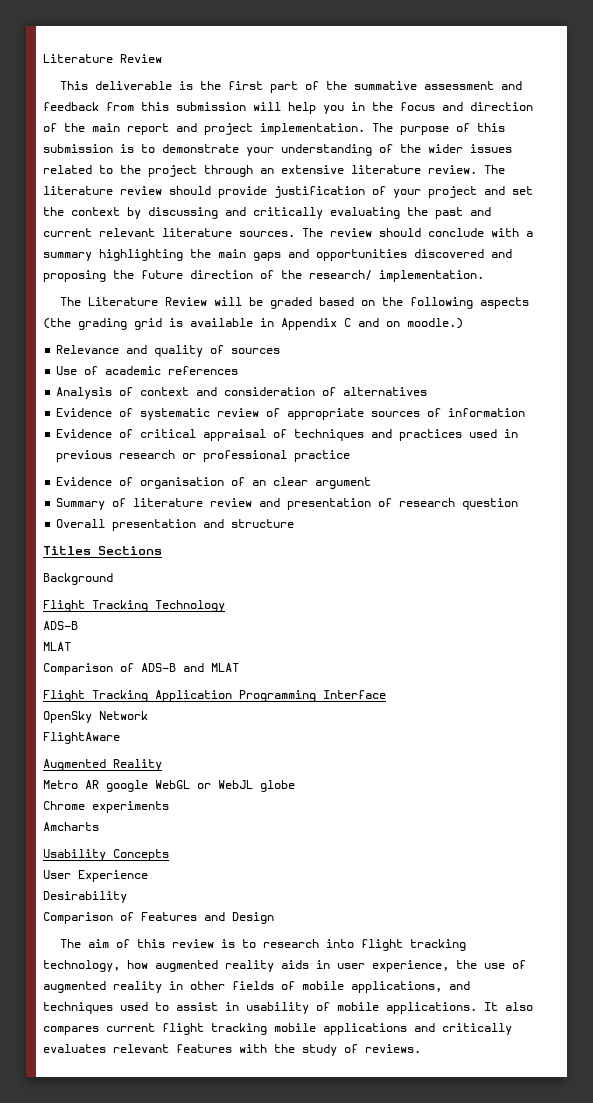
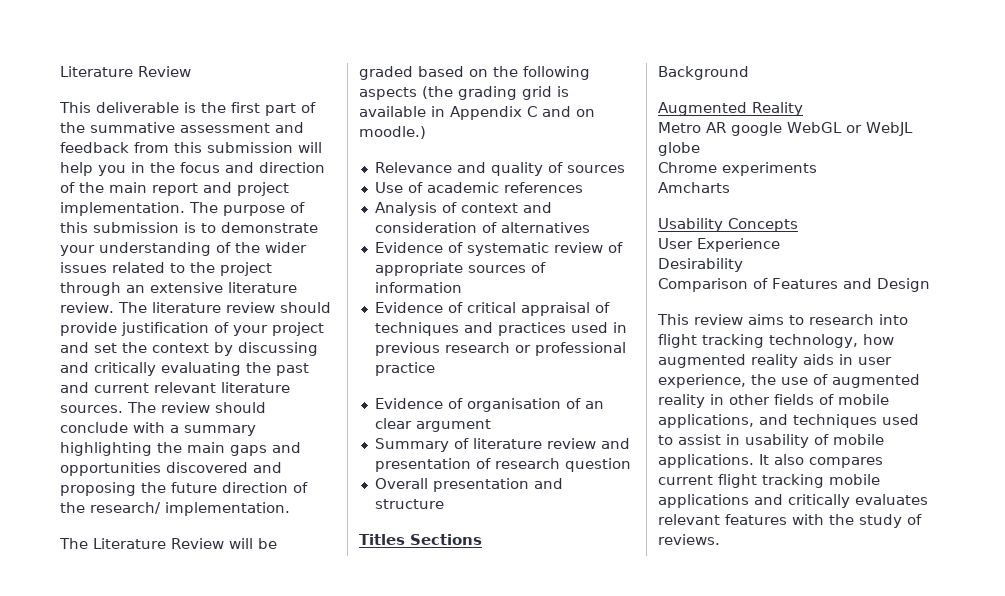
[43,600,225,612] [43,621,78,630] [43,642,71,651] [43,663,239,675] [43,690,386,702] [43,711,148,723] [43,732,120,744] // Flight Tracking Technology // ADS-B // MLAT // Comparison of ADS-B and MLAT // Flight Tracking Application Programming Interface // OpenSky Network // FlightAware -> (749, 73) none
[60,939,236,948] The aim of this review is -> [657,314,784,325] This review aims

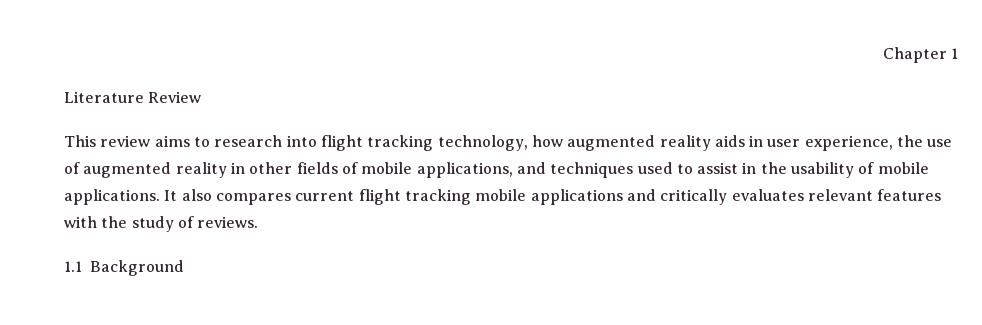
[60,66,191,77] [59,102,316,116] [60,122,304,133] [60,142,322,153] [60,162,325,176] [60,182,289,196] [60,202,305,216] [60,222,318,233] [60,242,307,256] [60,262,272,276] [60,282,297,296] [60,302,331,313] [60,322,324,336] [60,342,318,356] [60,362,309,376] [60,382,290,393] [60,402,266,413] [60,422,256,436] [60,442,301,456] [60,462,282,476] [60,482,308,496] [60,502,290,516] [59,538,277,549] [359,66,590,80] [359,86,569,100] [359,106,595,120] [359,126,426,139] [374,162,625,176] [374,182,583,193] [374,202,552,216] [374,222,590,233] [374,242,623,256] [374,262,546,276] [374,282,462,293] [374,302,610,316] [374,322,627,336] [374,342,626,356] [374,362,435,376] [374,398,604,412] [374,418,491,432] [374,438,630,452] [374,458,631,472] [374,478,563,492] [374,499,444,509] [359,534,482,545] [658,66,749,80] [658,102,803,116] [658,122,913,136] [658,142,700,156] [658,162,817,176] [658,182,730,193] [658,218,798,232] [658,238,780,252] [658,258,743,272] [658,278,930,292] Literature Review // This deliverable is the first part of the summative assessment and feedback from this submission will help you in the focus and direction of the main report and project implementation. The purpose of this submission is to demonstrate your understanding of the wider issues related to the project through an extensive literature review. The literature review should provide justification of your project and set the context by discussing and critically evaluating the past and current relevant literature sources. The review should conclude with a summary highlighting the main gaps and opportunities discovered and proposing the future direction of the research/ implementation. // The Literature Review will be graded based on the following aspects (the grading grid is available in Appendix C and on moodle.) // Relevance and quality of sources // Use of academic references // Analysis of context and consideration of alternatives // Evidence of systematic review of appropriate sources of information // Evidence of critical appraisal of techniques and practices used in previous research or professional practice // Evidence of organisation of an clear argument // Summary of literature review and presentation of research question // Overall presentation and structure // Titles Sections // Background // Augmented Reality // Metro AR google WebGL or WebJL globe // Chrome experiments // Amcharts // Usability Concepts // User Experience // Desirability // Comparison of Features and Design -> [882,47,959,63] [64,91,202,103] Chapter 1 // Literature Review
(740, 439) none -> [760,162,787,174] the
(720, 539) none -> [64,260,184,276] // 1.1 Background

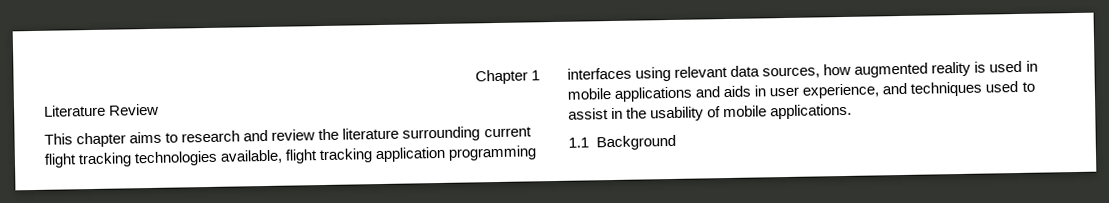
[100,135,151,147] review -> [76,132,127,148] chapter
[286,135,953,151] [64,162,513,178] into flight tracking technology, how augmented reality aids in user experience, the use of augmented reality in other fields of mobile applications, -> [243,126,532,142] [44,145,537,168] [567,60,1038,82] [567,83,880,102] and review the literature surrounding current flight tracking technologies available, flight tracking application programming interfaces using relevant data sources, how augmented reality is used in mobile applications and aids in user experience,
[164,189,942,205] [64,216,259,232] It also compares current flight tracking mobile applications and critically evaluates relevant features with the study of reviews. -> (853, 111) none

